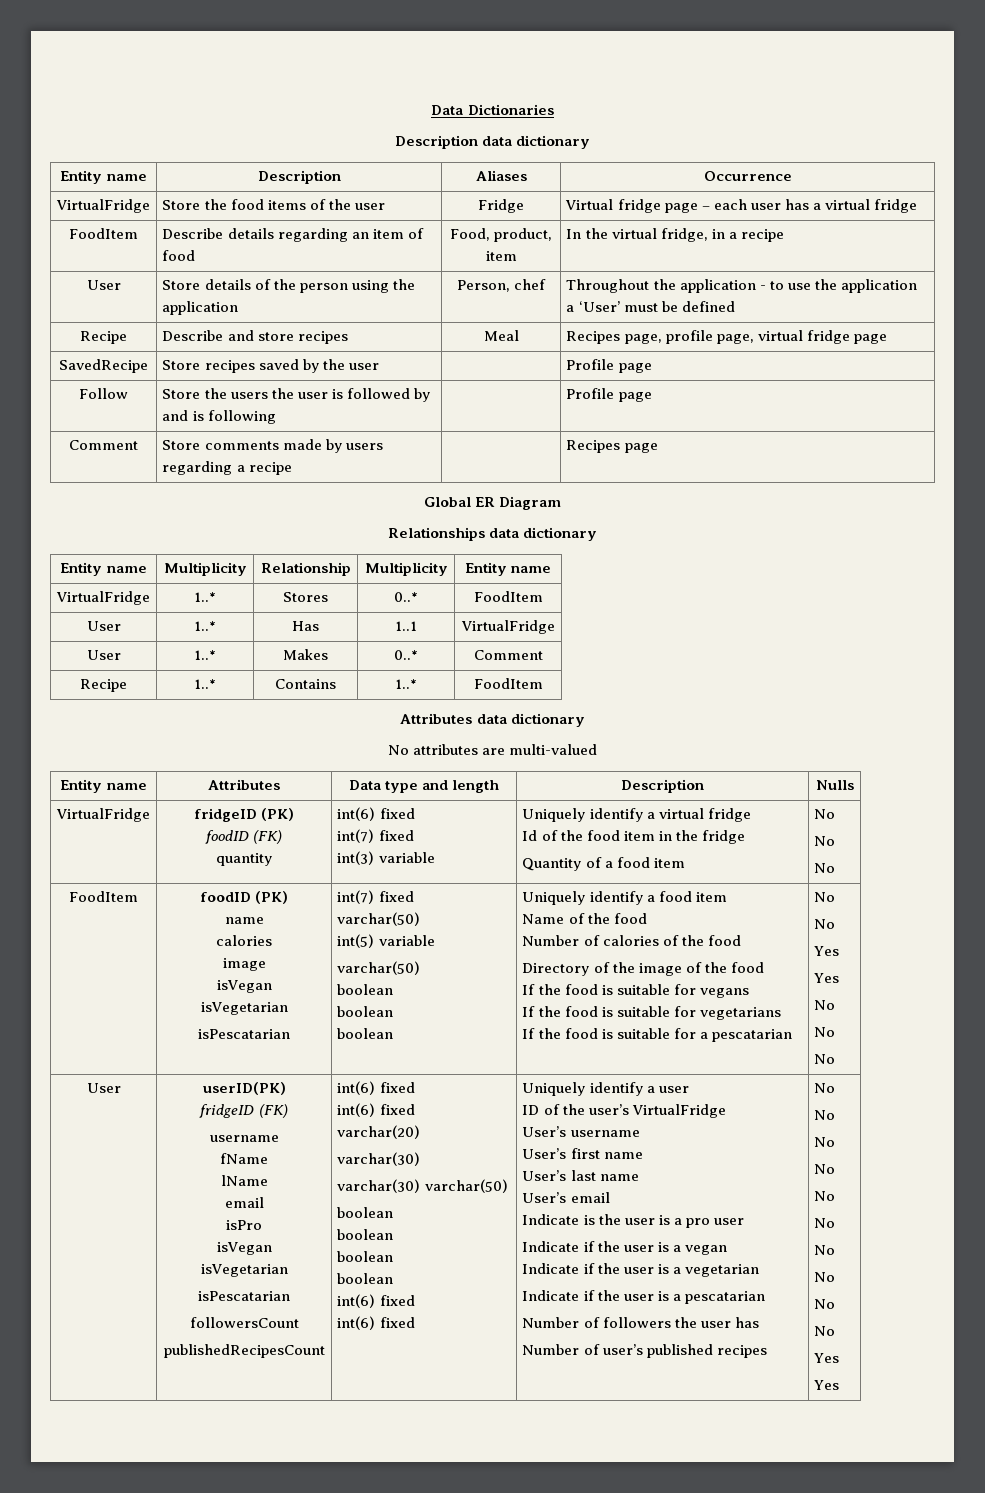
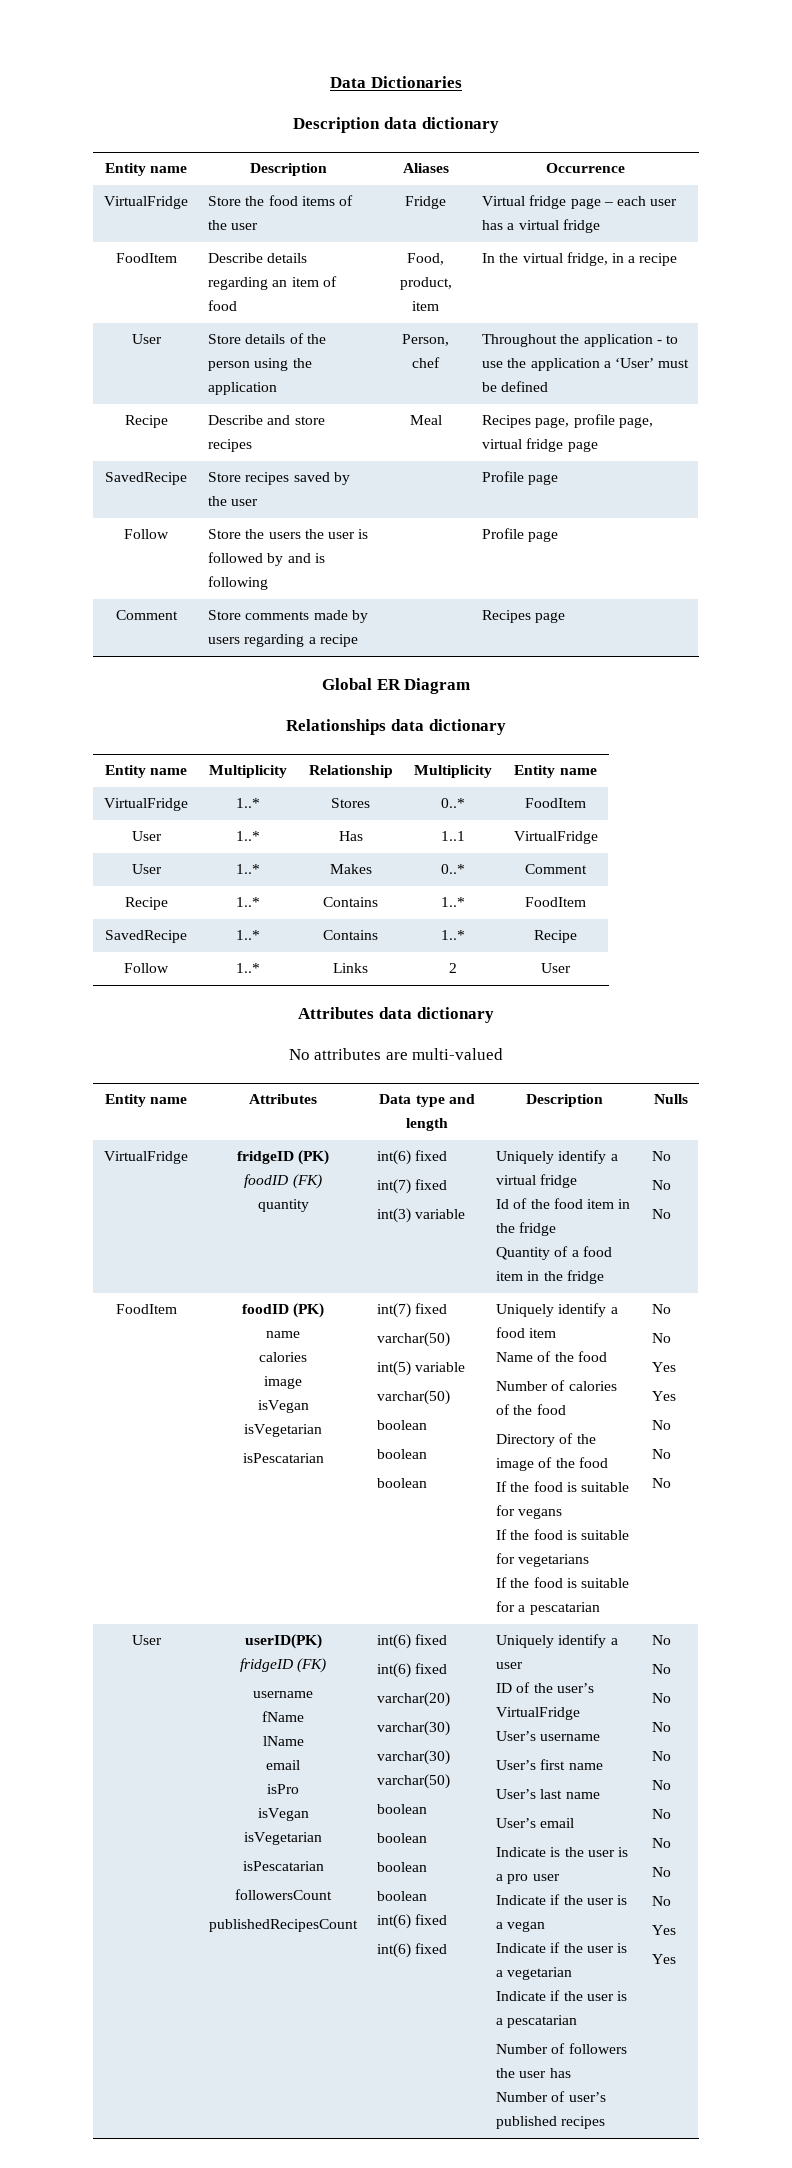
(543, 683) none -> [105,930,187,943] [236,930,260,940] [323,930,378,940] [441,930,466,940] [534,930,577,943] [124,963,169,973] [236,963,260,973] [333,963,368,973] [449,963,458,973] [541,963,571,973] // SavedRecipe | 1..* | Contains | 1..* | Recipe // Follow | 1..* | Links | 2 | User
(685, 863) none -> [527,1270,604,1284] in the fridge

